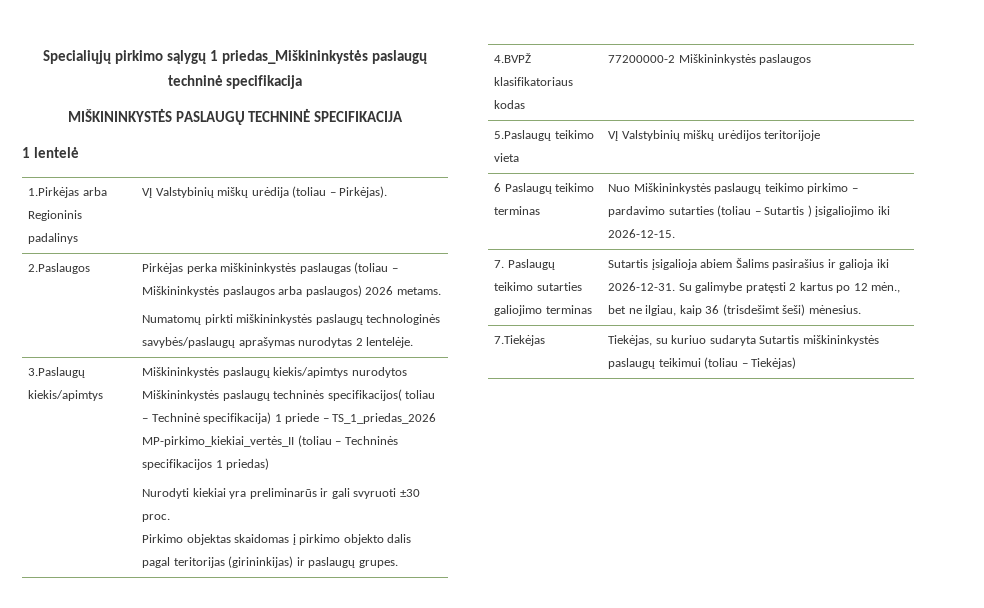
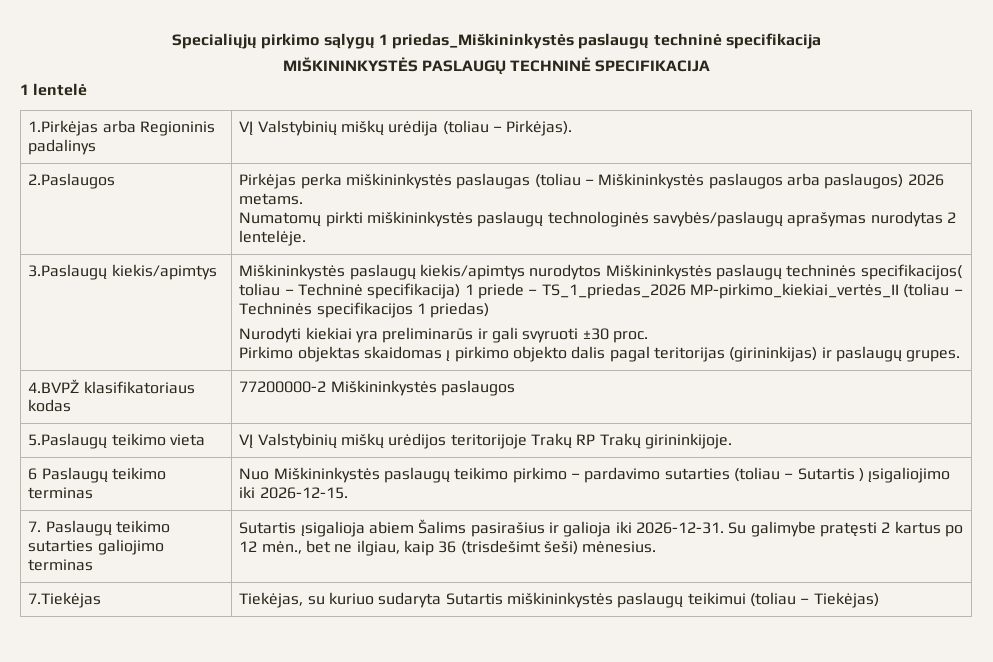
(821, 135) none -> [531,433,732,449] Trakų RP Trakų girininkijoje.

